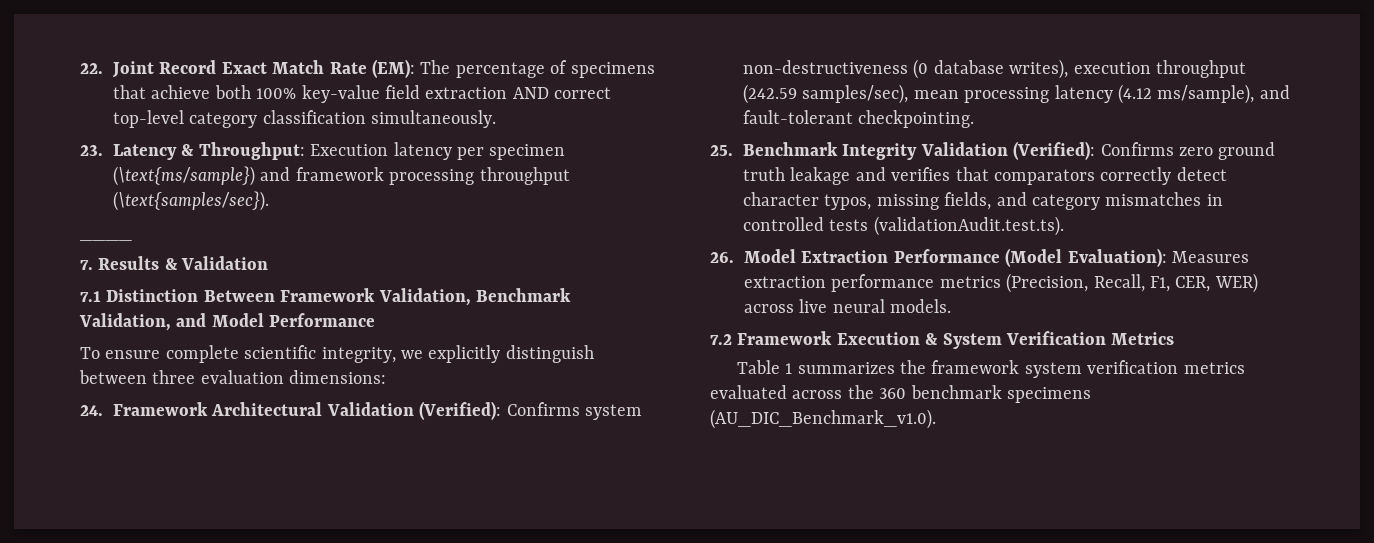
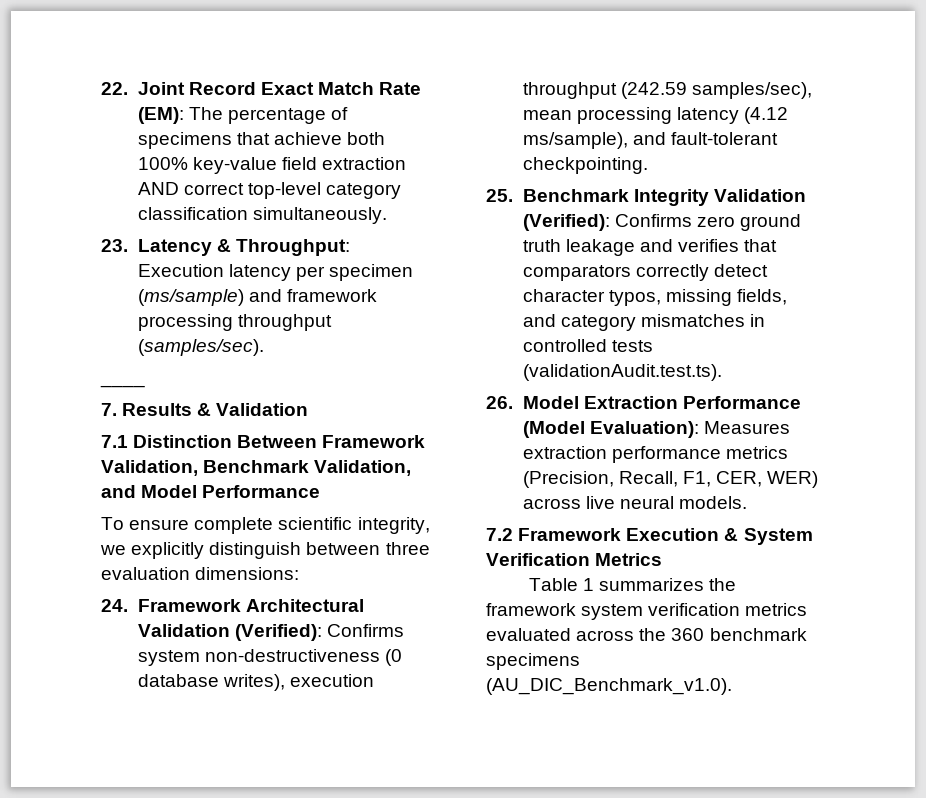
[113,166,255,186] (\text{ms/sample}) -> [137,289,244,306] (ms/sample)
[113,191,269,211] (\text{samples/sec}). -> [137,339,264,356] (samples/sec).

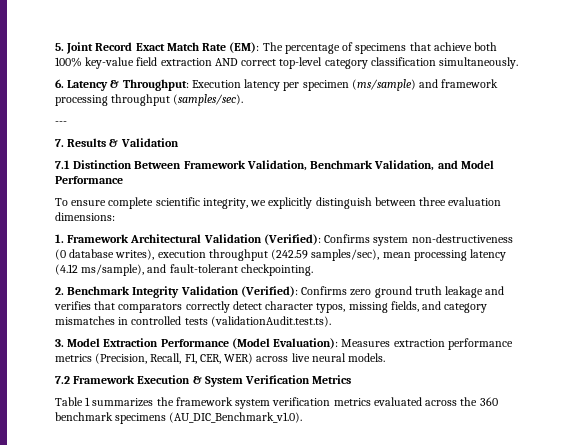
[101,82,128,95] 22. -> [55,43,64,51] 5.
[101,239,128,252] 23. -> [55,79,64,88] 6.
[100,384,145,388] ____ -> [55,121,67,125] ---
[101,599,128,612] 24. -> [55,234,64,243] 1.
[486,189,513,202] 25. -> [55,287,64,295] 2.
[486,396,513,409] 26. -> [55,339,64,347] 3.

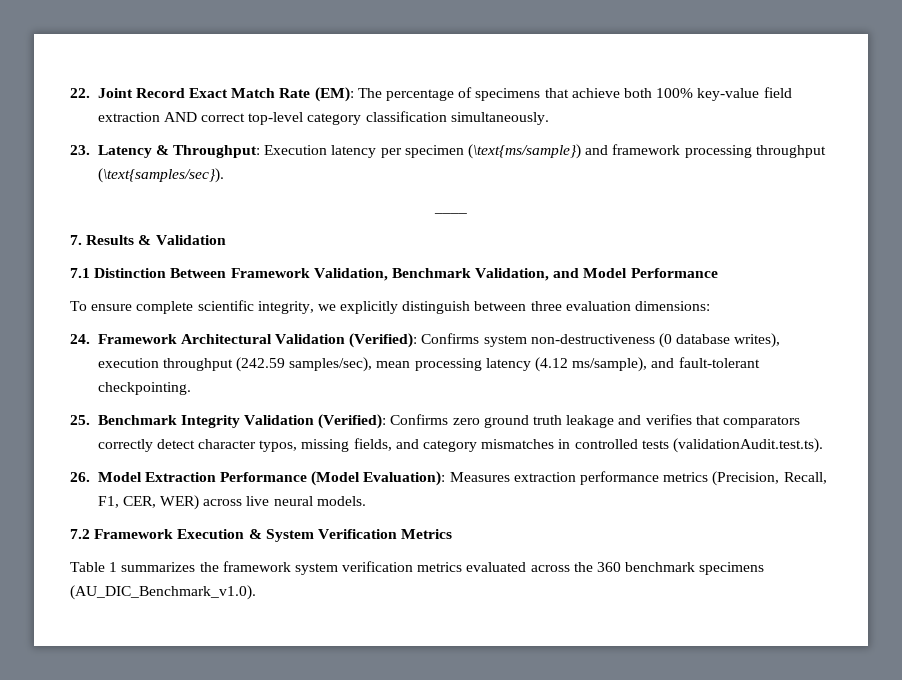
[55,43,64,51] 5. -> [70,88,90,98] 22.
[55,79,64,88] 6. -> [70,145,90,155] 23.
[351,79,416,91] (ms/sample) -> [468,144,582,159] (\text{ms/sample})
[173,94,244,106] [55,121,67,125] (samples/sec). // --- -> [97,168,224,183] [434,212,467,214] (\text{samples/sec}). // ____
[55,234,64,243] 1. -> [70,334,90,344] 24.
[55,287,64,295] 2. -> [70,415,90,425] 25.
[55,339,64,347] 3. -> [70,472,90,482] 26.

